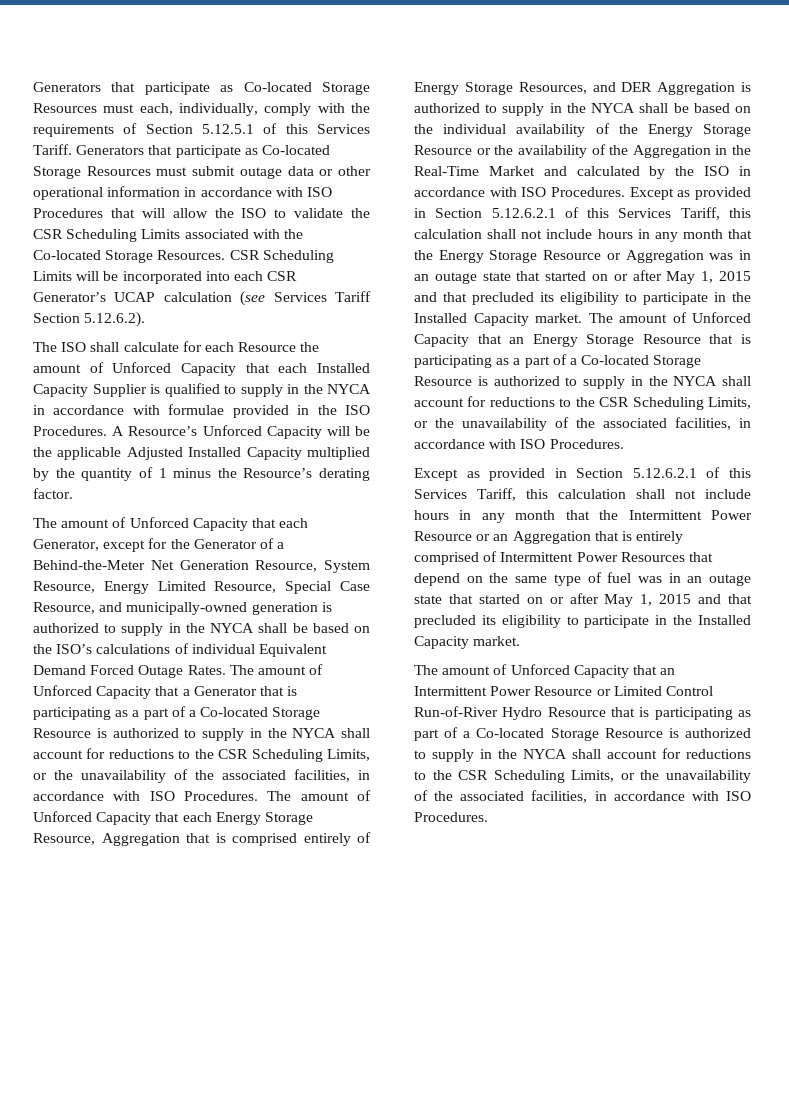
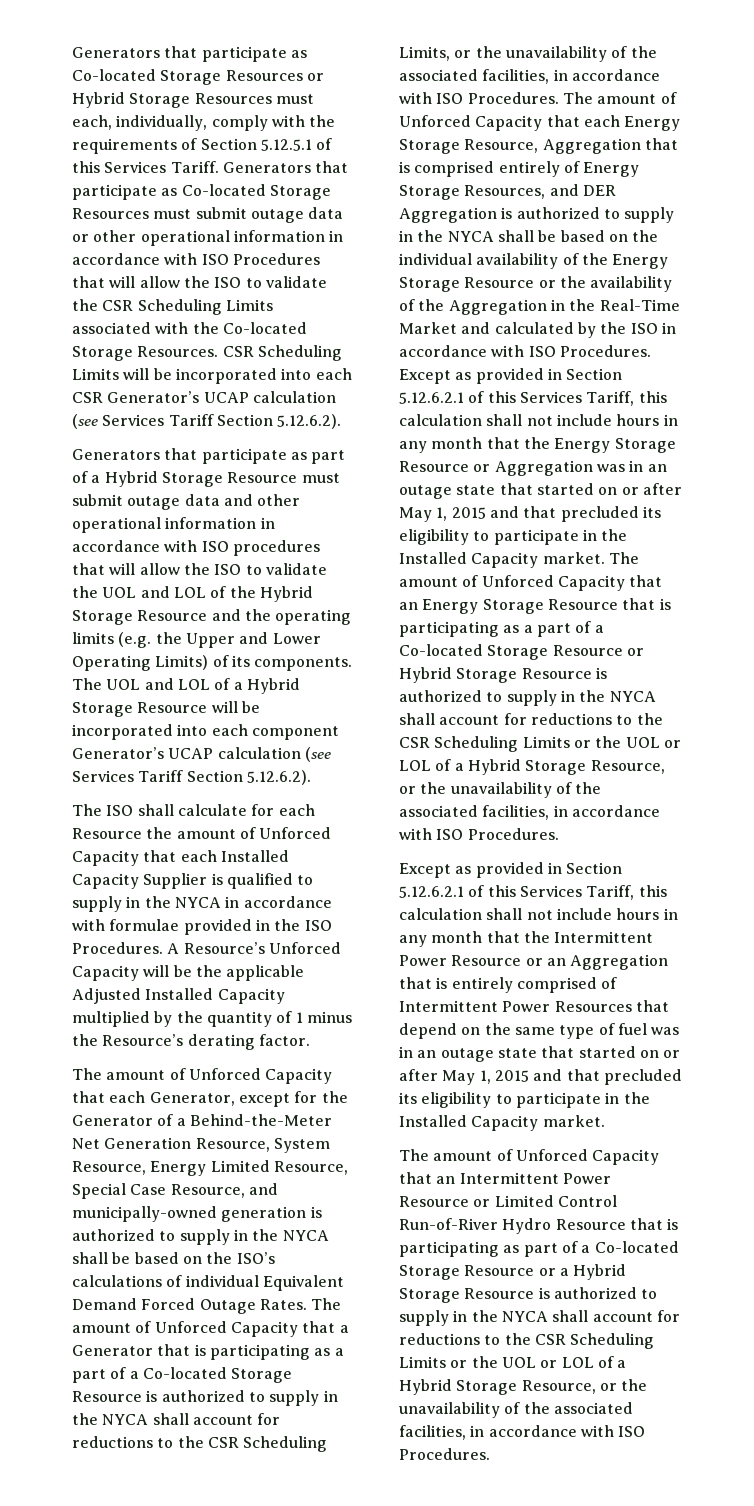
[33,82,370,95] [33,103,97,113] Generators that participate as Co-located Storage Resources -> [72,46,307,62] [72,69,324,85] [72,92,272,108] Generators that participate as Co-located Storage Resources or Hybrid Storage Resources
(146, 319) none -> [72,448,346,464] [72,471,340,487] [72,494,301,510] [72,517,275,533] [72,540,320,556] [72,563,327,575] [72,586,313,602] [72,609,352,625] [72,632,321,648] [72,655,353,671] [72,678,300,694] [72,701,260,717] [72,724,339,740] [72,747,331,762] [72,770,311,785] // Generators that participate as part of a Hybrid Storage Resource must submit outage data and other operational information in accordance with ISO procedures that will allow the ISO to validate the UOL and LOL of the Hybrid Storage Resource and the operating limits (e.g. the Upper and Lower Operating Limits) of its components. The UOL and LOL of a Hybrid Storage Resource will be incorporated into each component Generator’s UCAP calculation (see Services Tariff Section 5.12.6.2).
(472, 381) none -> [626,648,644,656] [399,667,592,683] or Hybrid Storage Resource
[708,397,751,409] Limits, -> [522,736,681,748] [399,759,665,775] Limits or the UOL or LOL of a Hybrid Storage Resource,
(663, 733) none -> [538,1264,627,1280] [399,1288,535,1303] or a Hybrid Storage Resource
[571,770,615,782] Limits, -> [399,1356,627,1368] [399,1379,596,1395] Limits or the UOL or LOL of a Hybrid Storage Resource,

